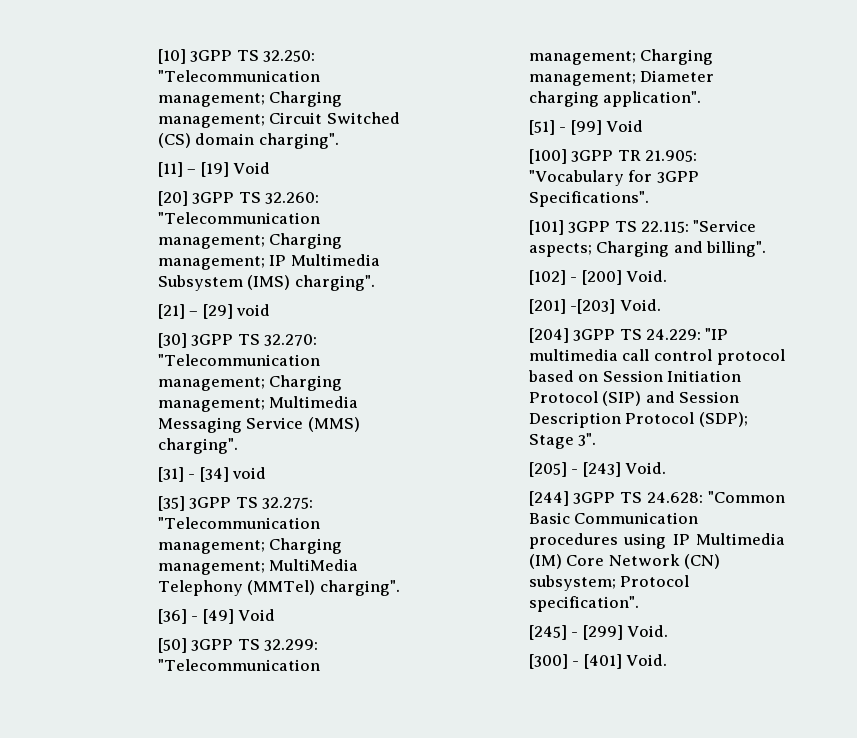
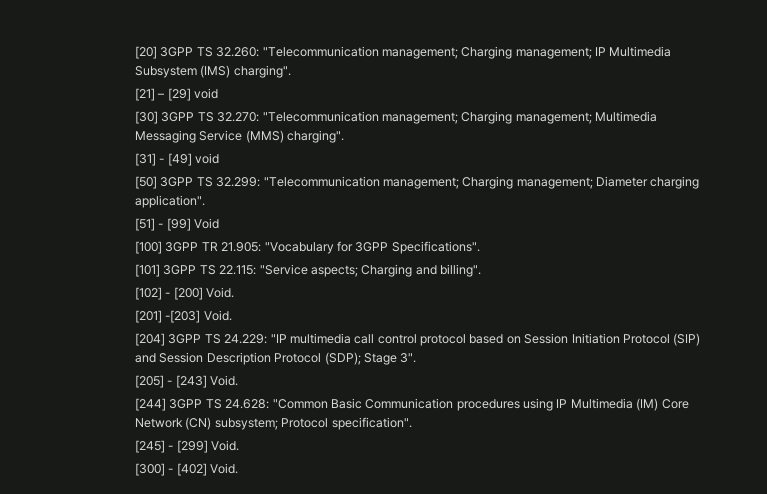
[157,49,316,64] [157,70,320,82] [157,91,343,107] [157,112,400,128] [157,133,339,149] [157,162,271,177] [10] 3GPP TS 32.250: "Telecommunication management; Charging management; Circuit Switched (CS) domain charging". // [11] – [19] Void // -> (135, 52) none
[199,467,267,482] [157,496,314,511] [157,517,320,529] [157,538,343,554] [157,559,359,575] [157,580,400,596] [157,609,276,624] [34] void // [35] 3GPP TS 32.275: "Telecommunication management; Charging management; MultiMedia Telephony (MMTel) charging". // [36] - [49] Void -> [167,153,220,166] [49] void
[583,654,622,669] [401] -> [176,463,207,476] [402]

